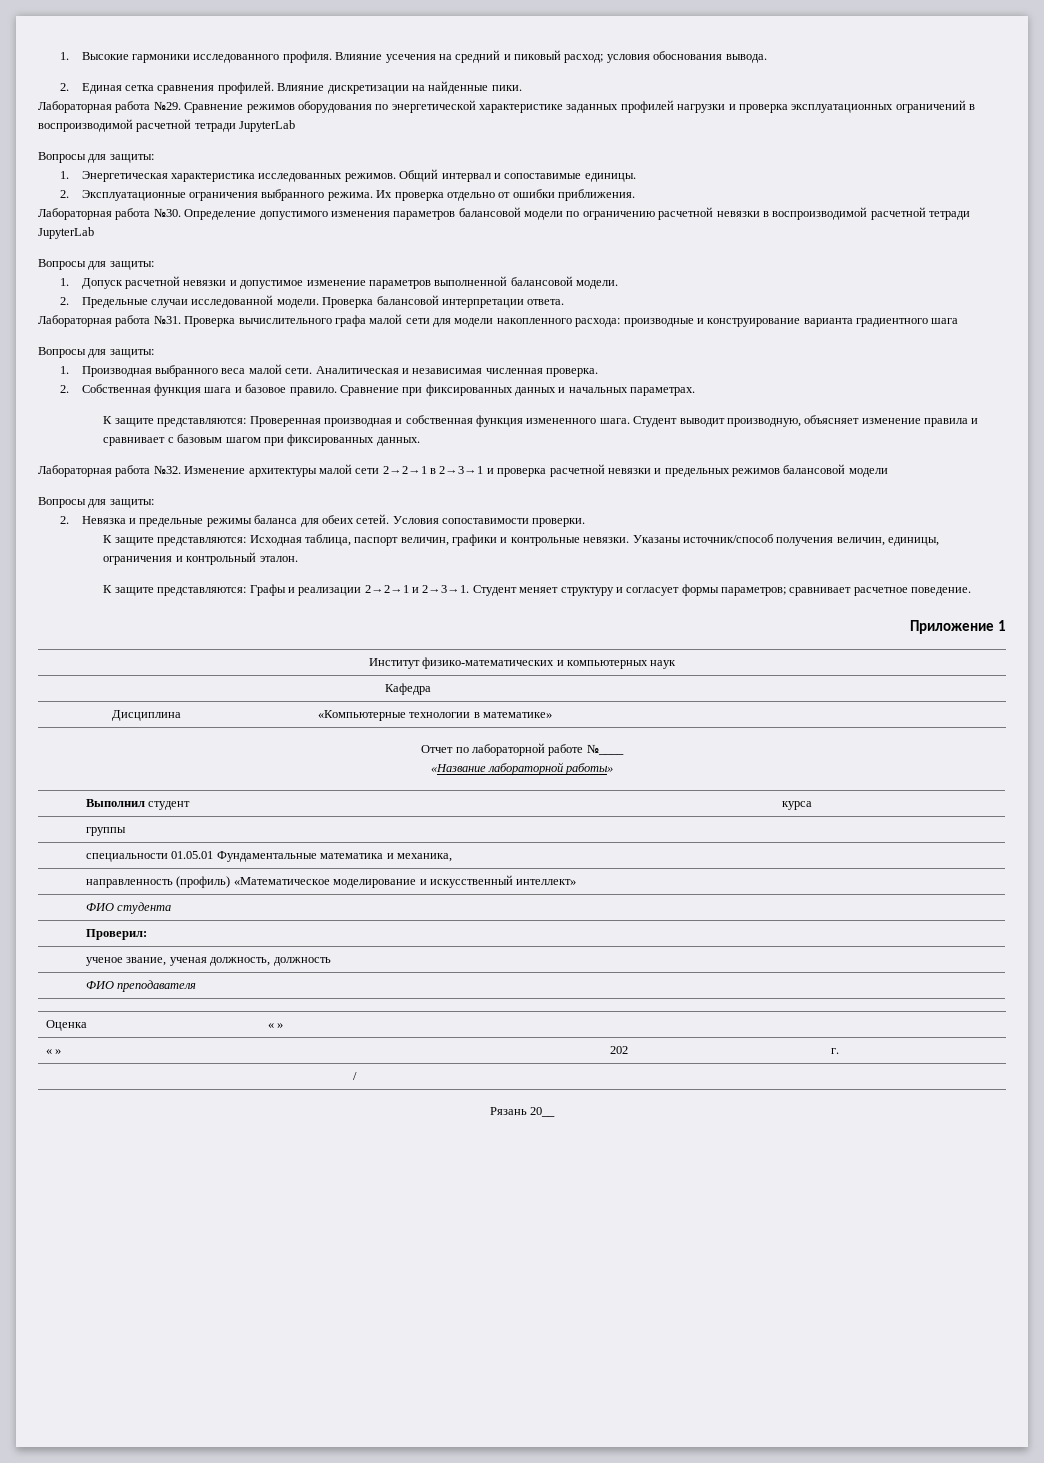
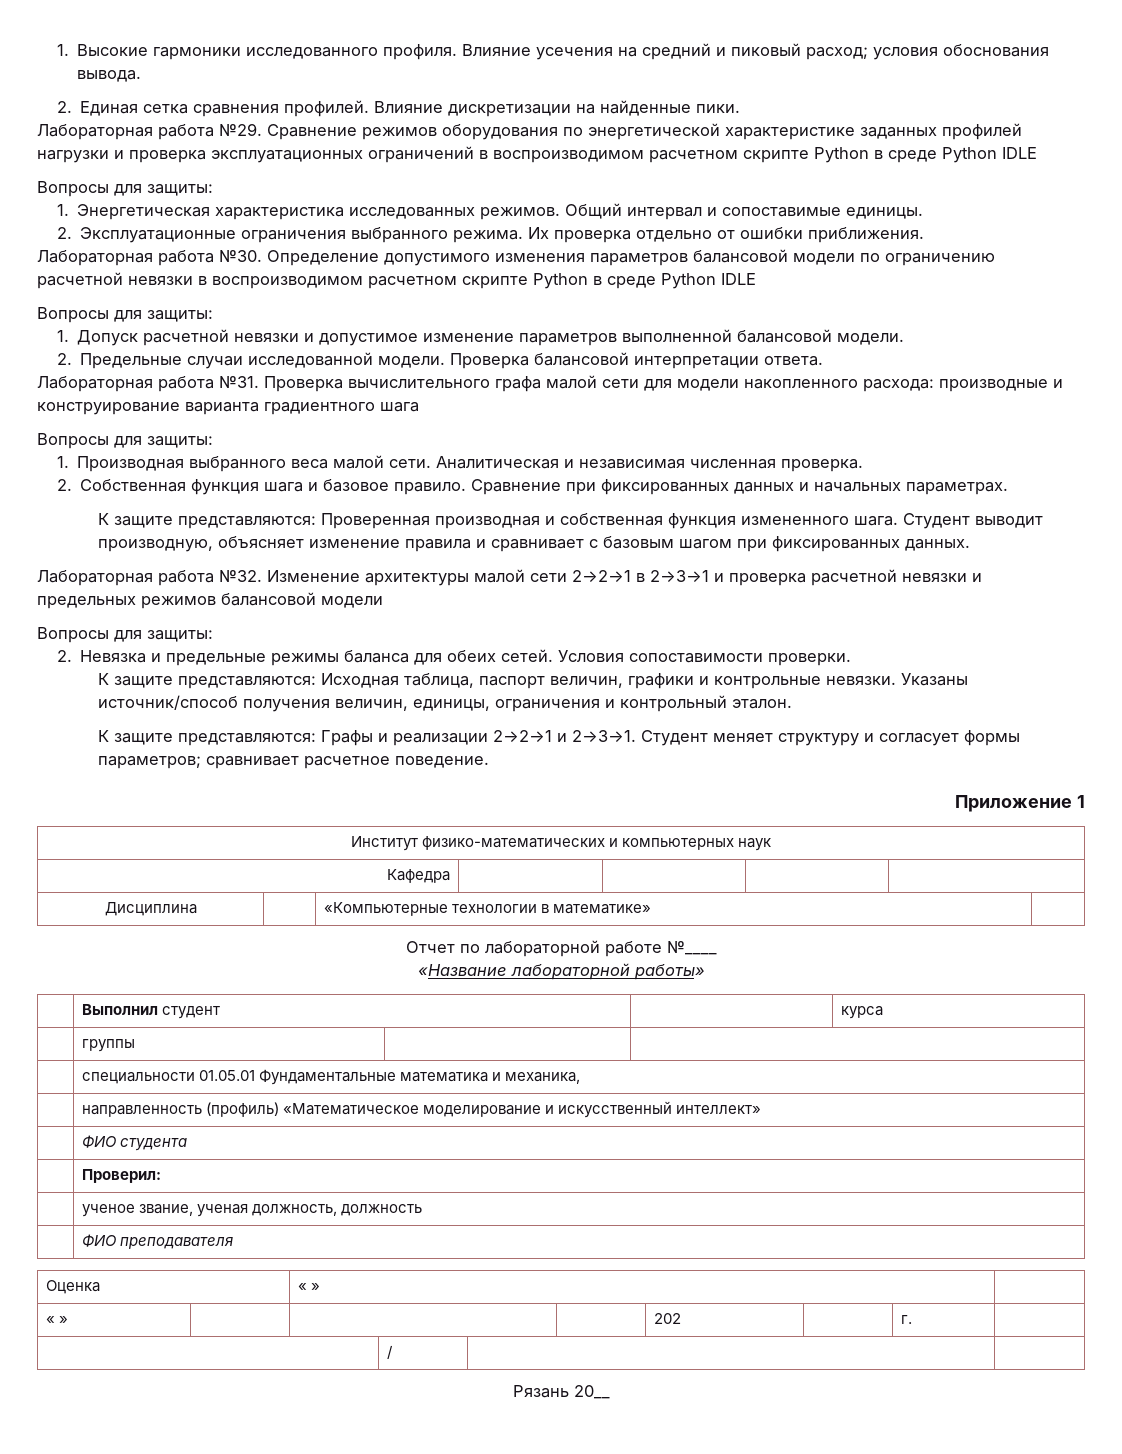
[38,119,296,132] воспроизводимой расчетной тетради JupyterLab -> [493,147,1037,163] воспроизводимом расчетном скрипте Python в среде Python IDLE
[772,207,970,220] [38,227,94,239] воспроизводимой расчетной тетради JupyterLab -> [212,273,756,289] воспроизводимом расчетном скрипте Python в среде Python IDLE

